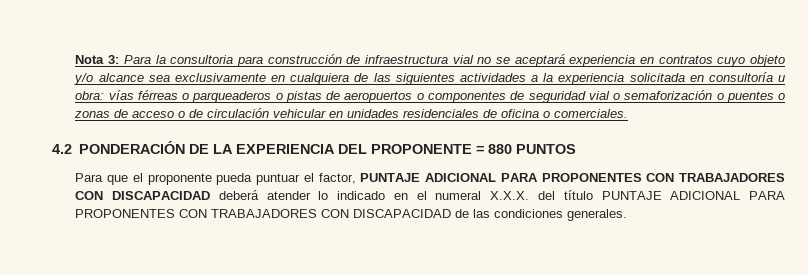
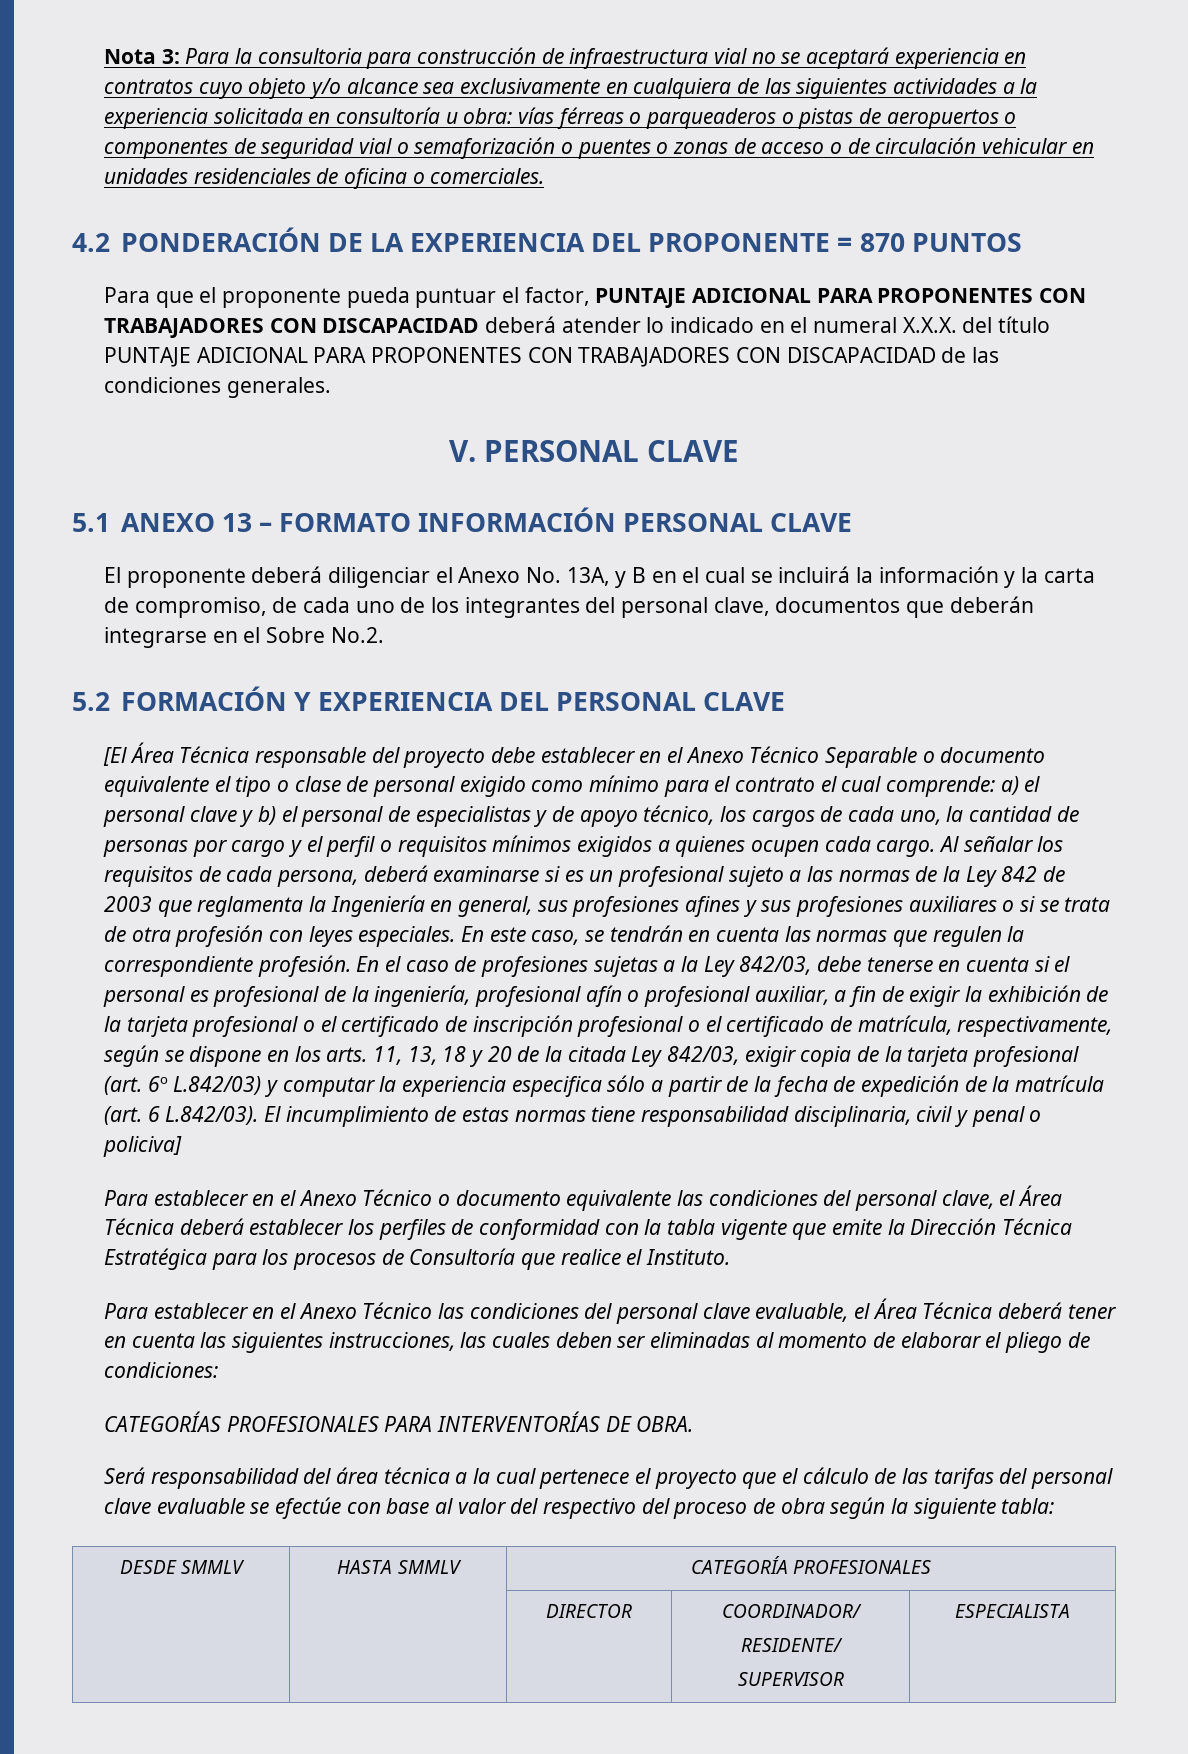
[487,144,512,154] 880 -> [859,233,905,252] 870
(628, 215) none -> [449,440,739,462] [72,507,853,532] [103,566,1095,588] [103,596,1034,618] [103,627,384,648] [72,686,786,711] [102,742,1046,768] [103,775,1041,797] [102,805,1079,827] [102,835,1064,857] [103,865,1065,887] [103,895,1111,917] [103,925,1025,947] [103,955,1071,977] [102,985,1109,1007] [103,1015,1113,1037] [103,1045,1079,1067] [103,1075,1104,1097] [103,1106,1042,1127] [102,1136,182,1157] [103,1185,1062,1211] [103,1218,1072,1240] [103,1248,730,1270] [103,1298,1117,1324] [103,1332,1090,1353] [103,1362,218,1378] [103,1411,694,1432] [103,1467,1113,1489] [103,1497,1055,1519] [119,1560,246,1574] [337,1560,462,1574] [690,1556,932,1574] [546,1604,632,1618] [721,1604,862,1618] [740,1638,843,1652] [737,1672,844,1686] [955,1604,1070,1618] // V. PERSONAL CLAVE // 5.1 ANEXO 13 – FORMATO INFORMACIÓN PERSONAL CLAVE // El proponente deberá diligenciar el Anexo No. 13A, y B en el cual se incluirá la información y la carta de compromiso, de cada uno de los integrantes del personal clave, documentos que deberán integrarse en el Sobre No.2. // 5.2 FORMACIÓN Y EXPERIENCIA DEL PERSONAL CLAVE // [El Área Técnica responsable del proyecto debe establecer en el Anexo Técnico Separable o documento equivalente el tipo o clase de personal exigido como mínimo para el contrato el cual comprende: a) el personal clave y b) el personal de especialistas y de apoyo técnico, los cargos de cada uno, la cantidad de personas por cargo y el perfil o requisitos mínimos exigidos a quienes ocupen cada cargo. Al señalar los requisitos de cada persona, deberá examinarse si es un profesional sujeto a las normas de la Ley 842 de 2003 que reglamenta la Ingeniería en general, sus profesiones afines y sus profesiones auxiliares o si se trata de otra profesión con leyes especiales. En este caso, se tendrán en cuenta las normas que regulen la correspondiente profesión. En el caso de profesiones sujetas a la Ley 842/03, debe tenerse en cuenta si el personal es profesional de la ingeniería, profesional afín o profesional auxiliar, a fin de exigir la exhibición de la tarjeta profesional o el certificado de inscripción profesional o el certificado de matrícula, respectivamente, según se dispone en los arts. 11, 13, 18 y 20 de la citada Ley 842/03, exigir copia de la tarjeta profesional (art. 6º L.842/03) y computar la experiencia especifica sólo a partir de la fecha de expedición de la matrícula (art. 6 L.842/03). El incumplimiento de estas normas tiene responsabilidad disciplinaria, civil y penal o policiva] // Para establecer en el Anexo Técnico o documento equivalente las condiciones del personal clave, el Área Técnica deberá establecer los perfiles de conformidad con la tabla vigente que emite la Dirección Técnica Estratégica para los procesos de Consultoría que realice el Instituto. // Para establecer en el Anexo Técnico las condiciones del personal clave evaluable, el Área Técnica deberá tener en cuenta las siguientes instrucciones, las cuales deben ser eliminadas al momento de elaborar el pliego de condiciones: // CATEGORÍAS PROFESIONALES PARA INTERVENTORÍAS DE OBRA. // Será responsabilidad del área técnica a la cual pertenece el proyecto que el cálculo de las tarifas del personal clave evaluable se efectúe con base al valor del respectivo del proceso de obra según la siguiente tabla: // DESDE SMMLV | HASTA SMMLV | CATEGORÍA PROFESIONALES // | | DIRECTOR | COORDINADOR/ // RESIDENTE/ // SUPERVISOR | ESPECIALISTA

